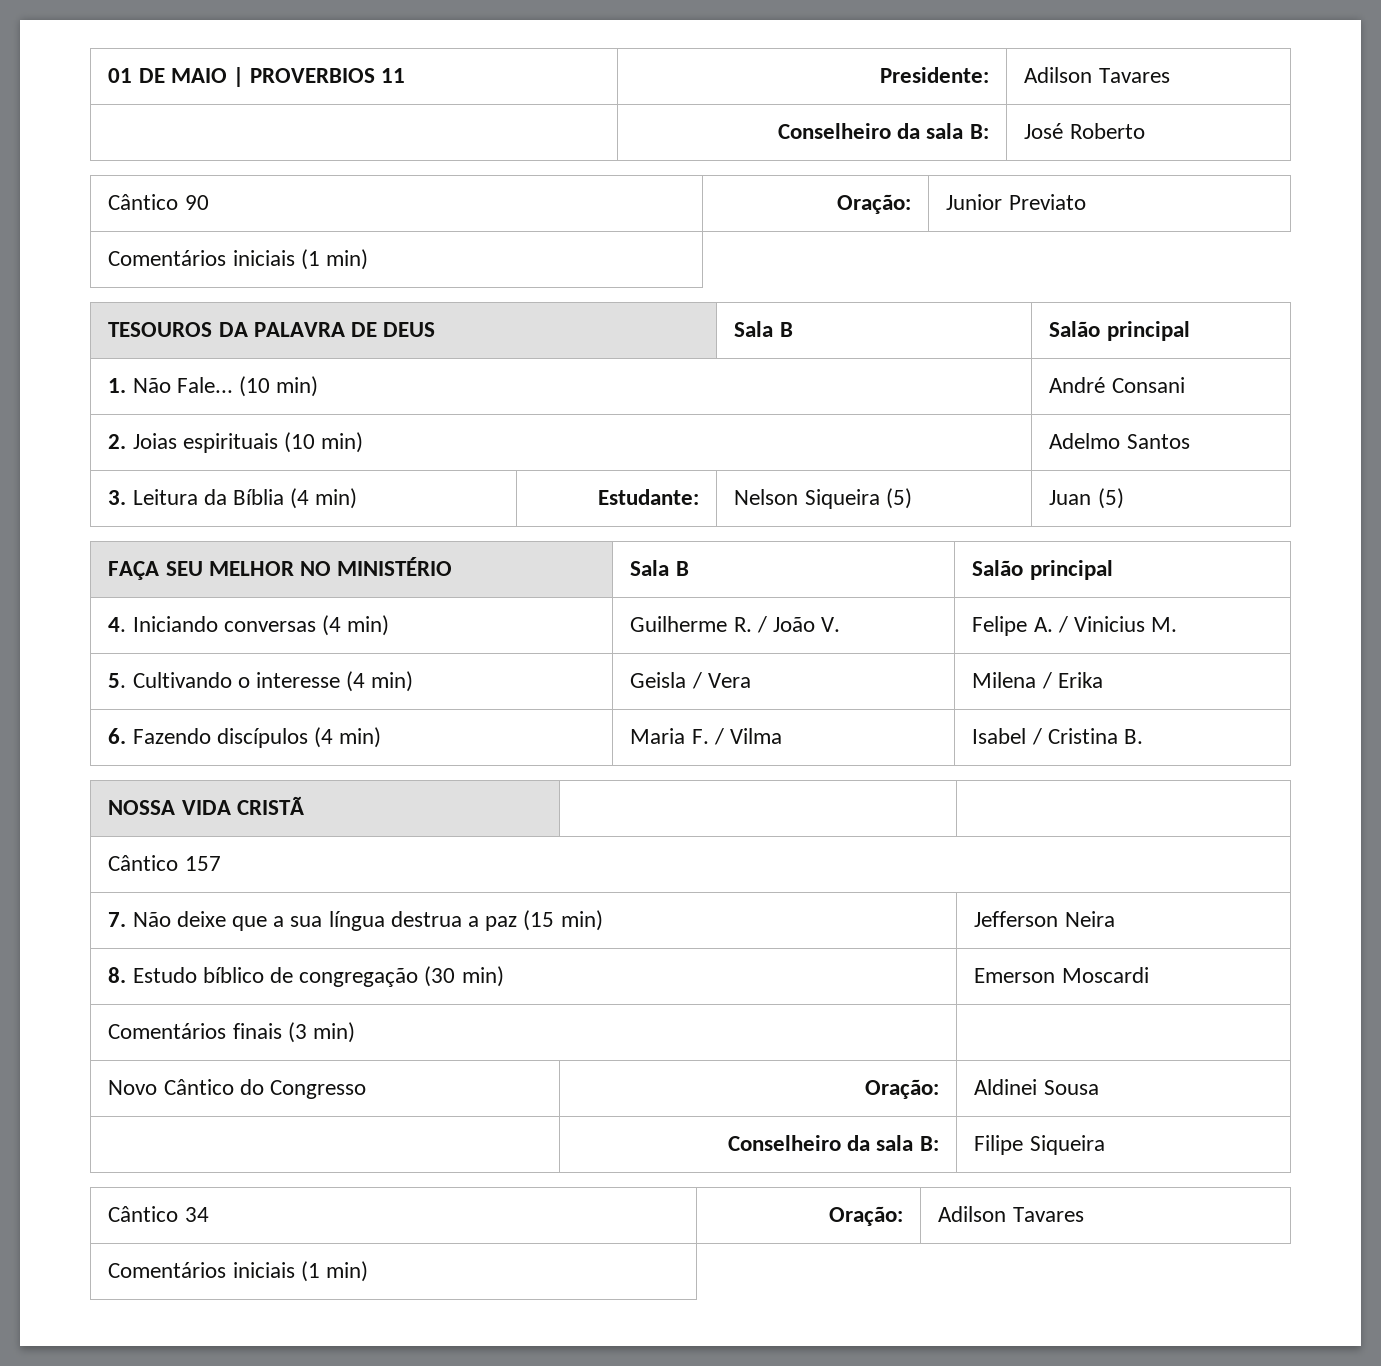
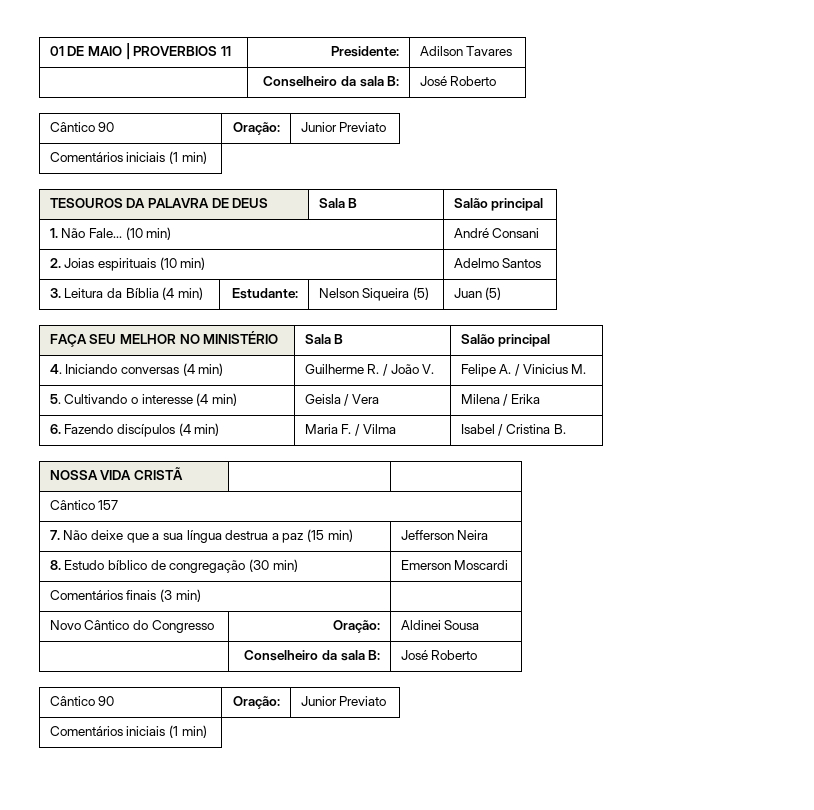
[974,1135,1105,1155] [108,1206,209,1222] [828,1206,903,1226] [938,1206,1084,1222] Filipe Siqueira // Cântico 34 | Oração: | Adilson Tavares -> [400,650,478,660] [49,696,115,706] [233,696,281,709] [300,696,387,706] José Roberto // Cântico 90 | Oração: | Junior Previato

